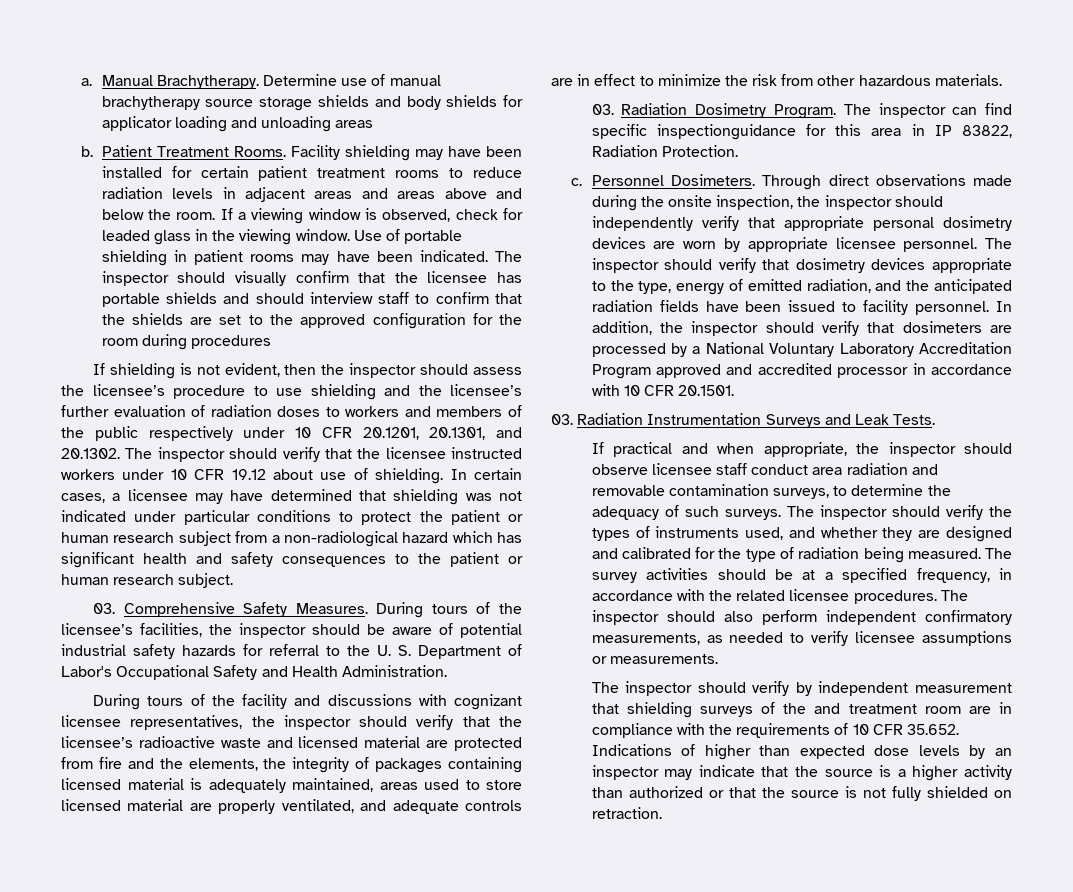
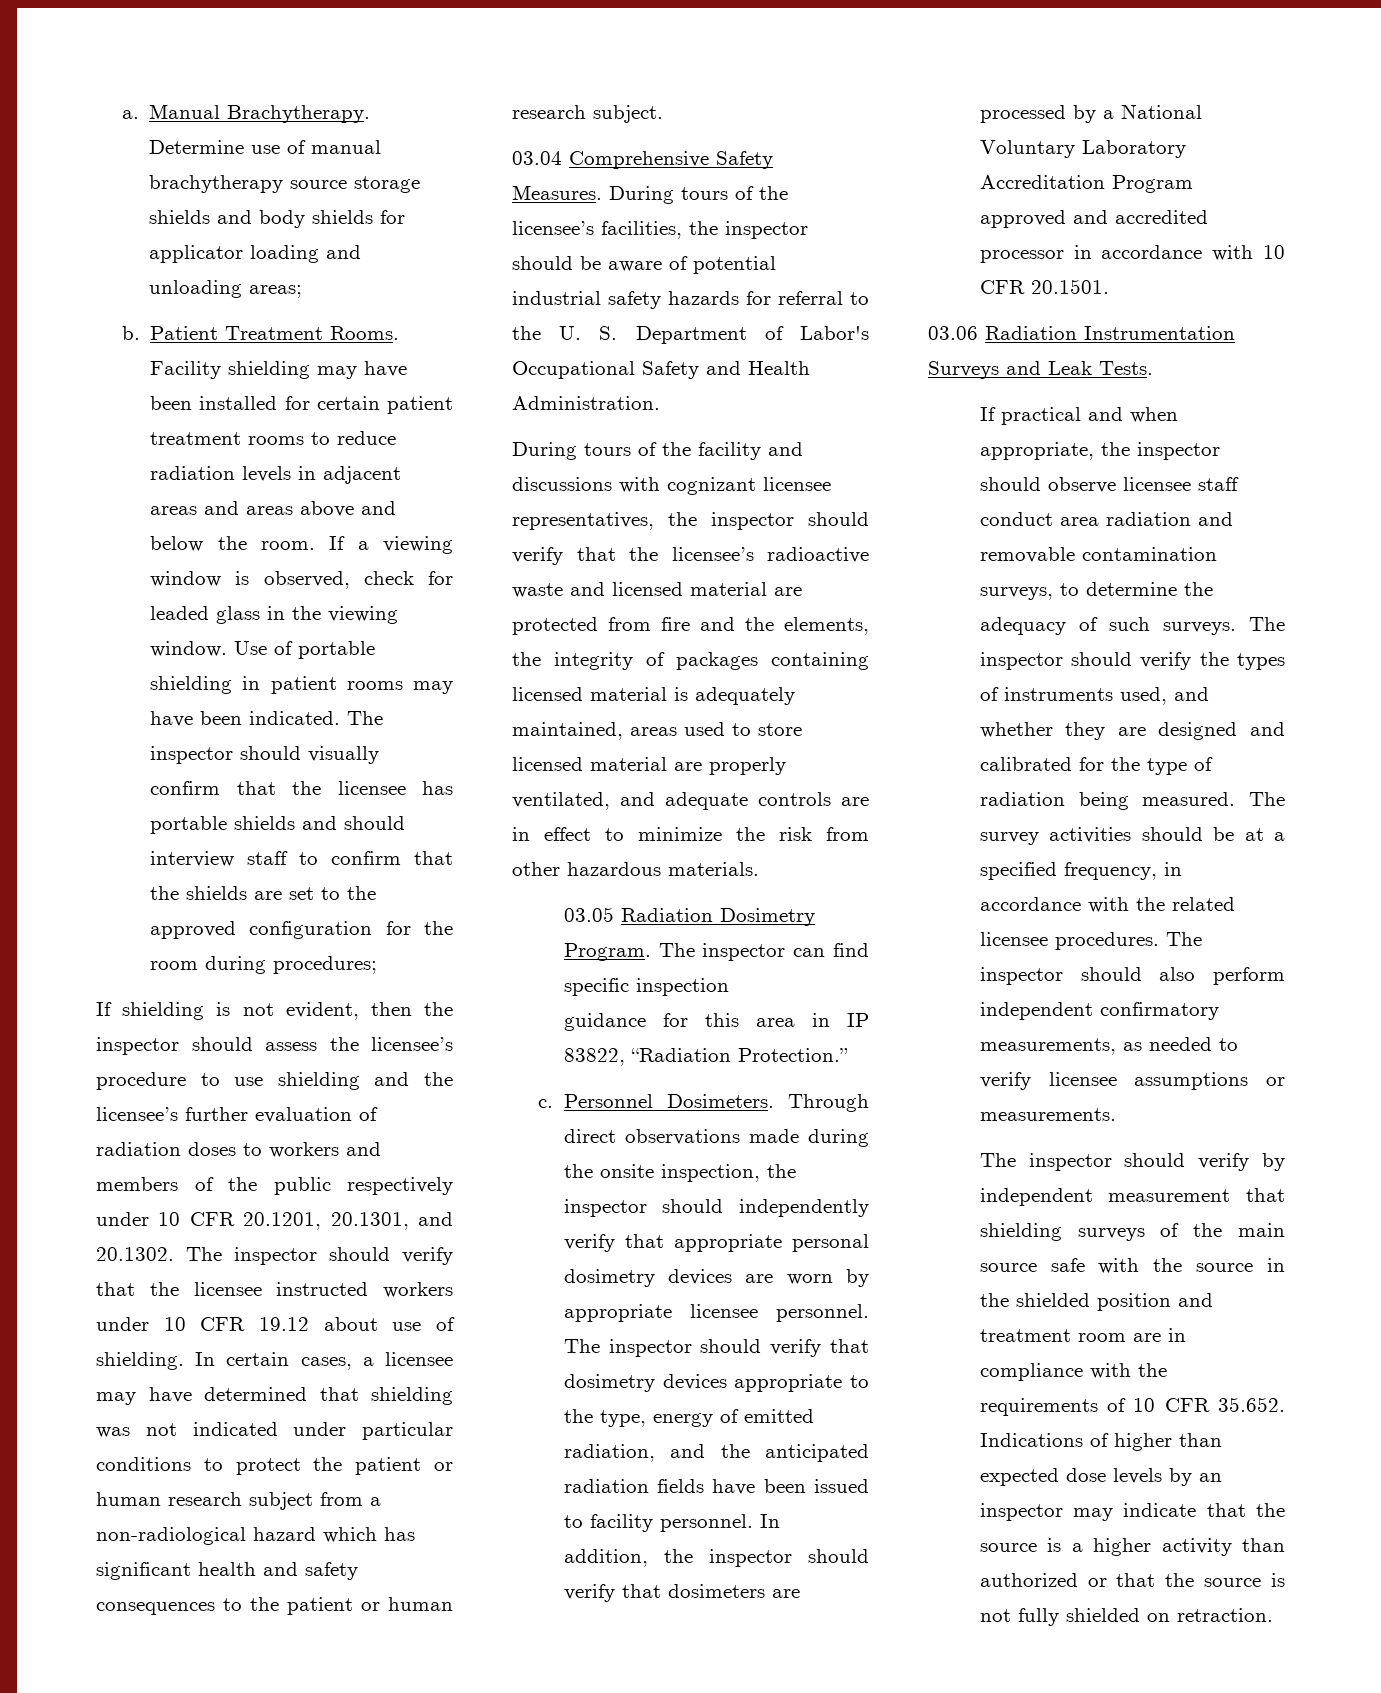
[335,120,374,128] areas -> [249,285,303,298] areas;
[191,335,272,349] procedures -> [273,956,378,974] procedures;
[93,603,116,614] 03. -> [512,151,562,165] 03.04
[591,104,614,115] 03. -> [563,907,614,922] 03.05
[656,124,796,140] inspectionguidance -> [635,978,729,996] [563,1013,646,1031] inspection // guidance
[591,145,738,157] Radiation Protection. -> [630,1048,848,1062] “Radiation Protection.”
[551,414,573,425] 03. -> [928,326,978,340] 03.06
(807, 708) none -> [1238,1223,1285,1237] [979,1258,1285,1274] [979,1293,1171,1311] main source safe with the source in the shielded position

